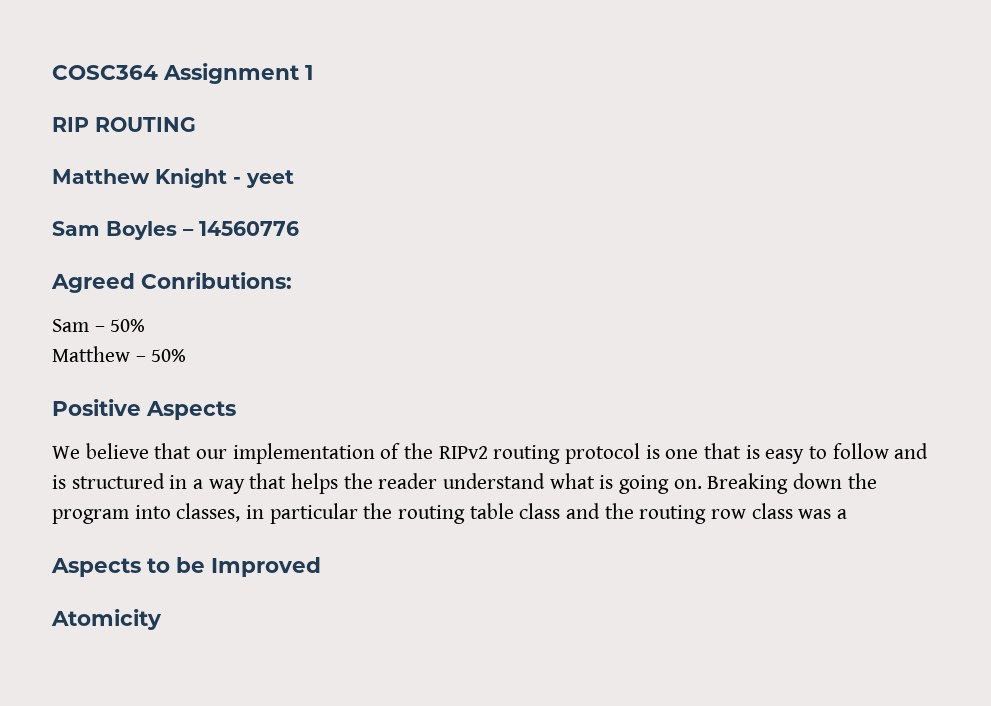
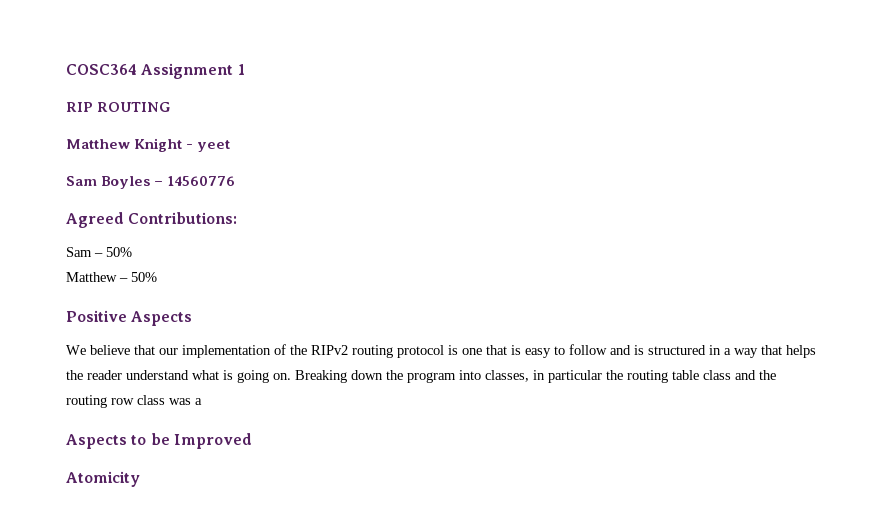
[141,272,292,289] Conributions: -> [128,212,238,224] Contributions:

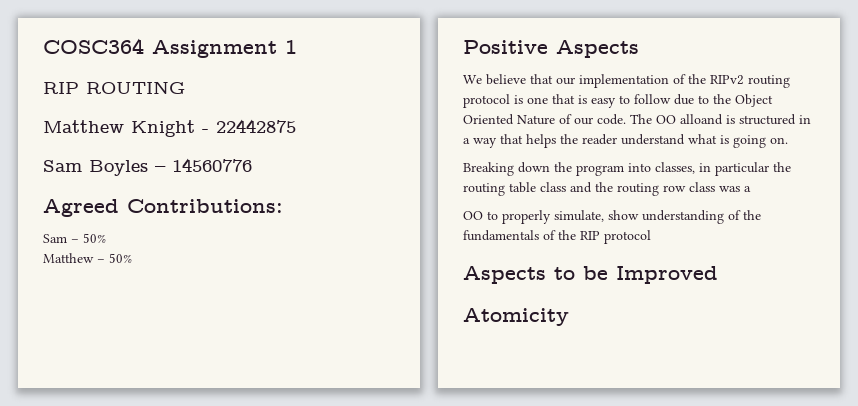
[197,140,231,152] yeet -> [216,119,296,133] 22442875
[610,345,631,355] and -> [674,94,773,107] [463,114,723,125] due to the Object Oriented Nature of our code. The OO alloand
(291, 376) none -> (788, 140) //
(202, 401) none -> [463,210,761,224] [463,230,651,244] // OO to properly simulate, show understanding of the fundamentals of the RIP protocol

